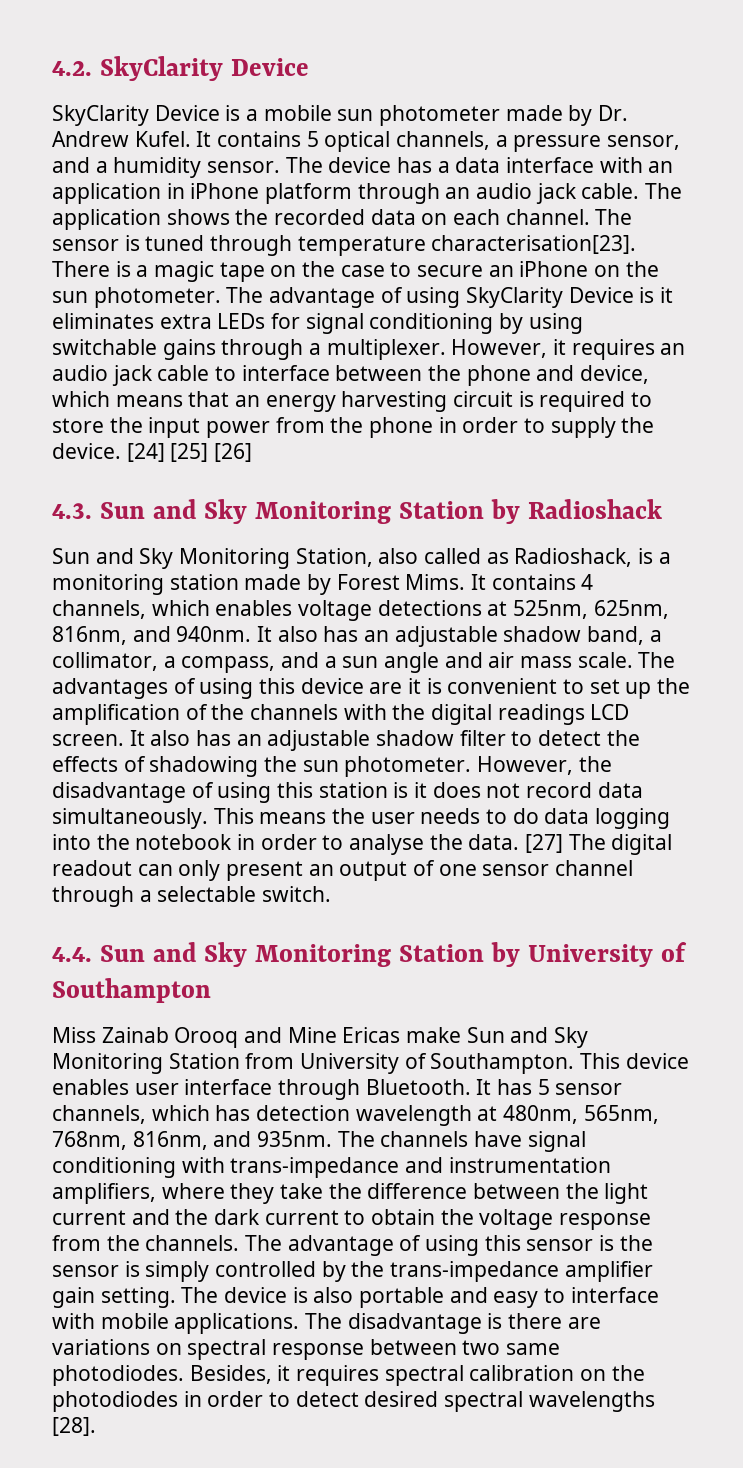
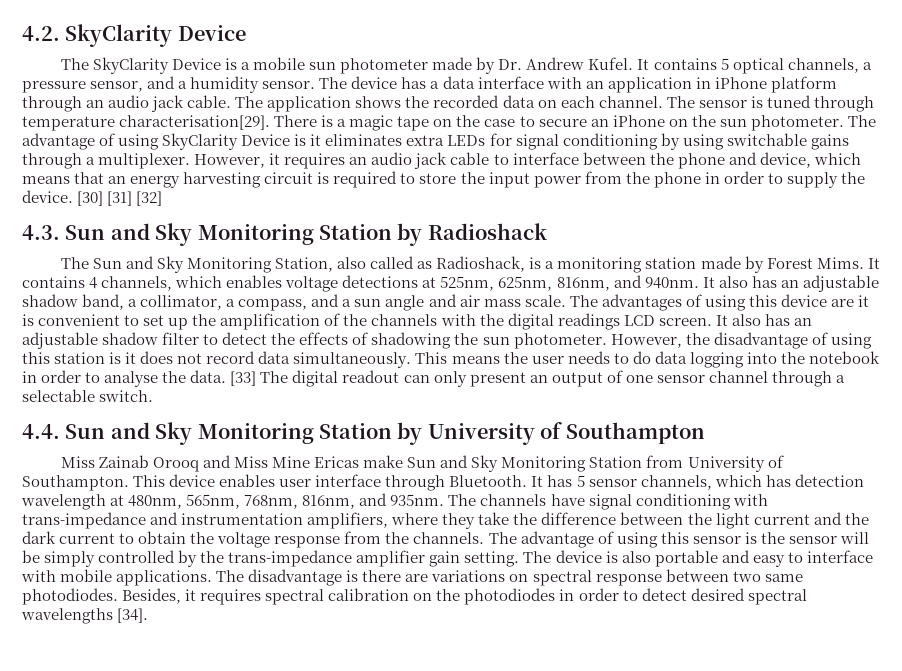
(309, 67) none -> [60,58,89,70] The
[431,235,637,254] characterisation[23]. -> [119,115,271,130] characterisation[29].
[126,443,253,462] [24] [25] [26] -> [77,191,163,206] [30] [31] [32]
(662, 509) none -> [60,257,89,269] The
[525,834,564,853] [27] -> [230,371,257,386] [33]
(283, 1035) none -> [234,456,269,468] Miss
[124,1261,140,1277] is -> [839,532,869,544] [22,550,40,563] will be
[52,1417,96,1436] [28]. -> [117,608,149,623] [34].

